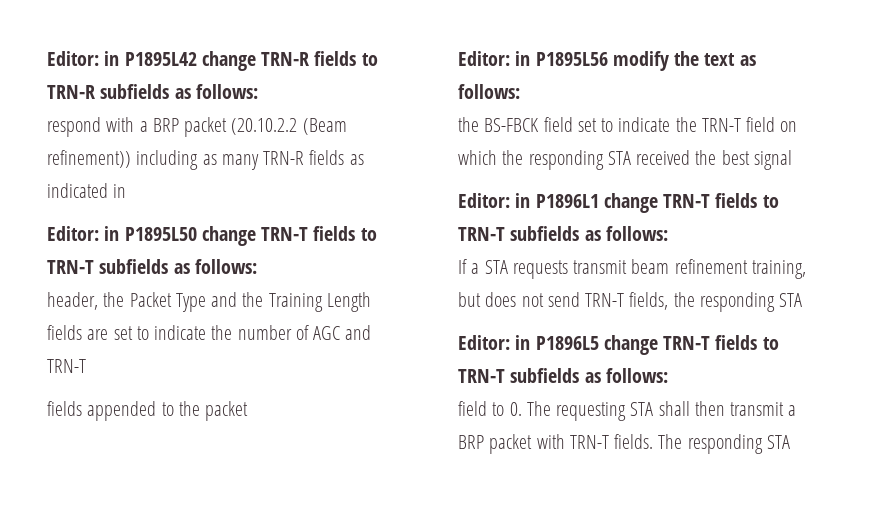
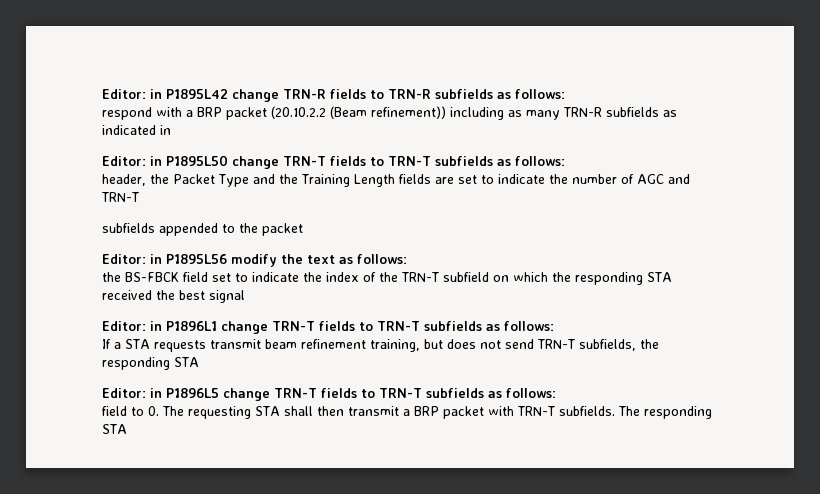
[309,150,345,165] fields -> [606,107,659,117] subfields
[47,401,82,416] fields -> [102,223,155,233] subfields
[701,117,776,132] TRN-T field -> [326,272,489,282] index of the TRN-T subfield
[629,292,669,310] fields, -> [579,339,636,351] subfields,
[614,434,654,449] fields. -> [559,406,615,416] subfields.

